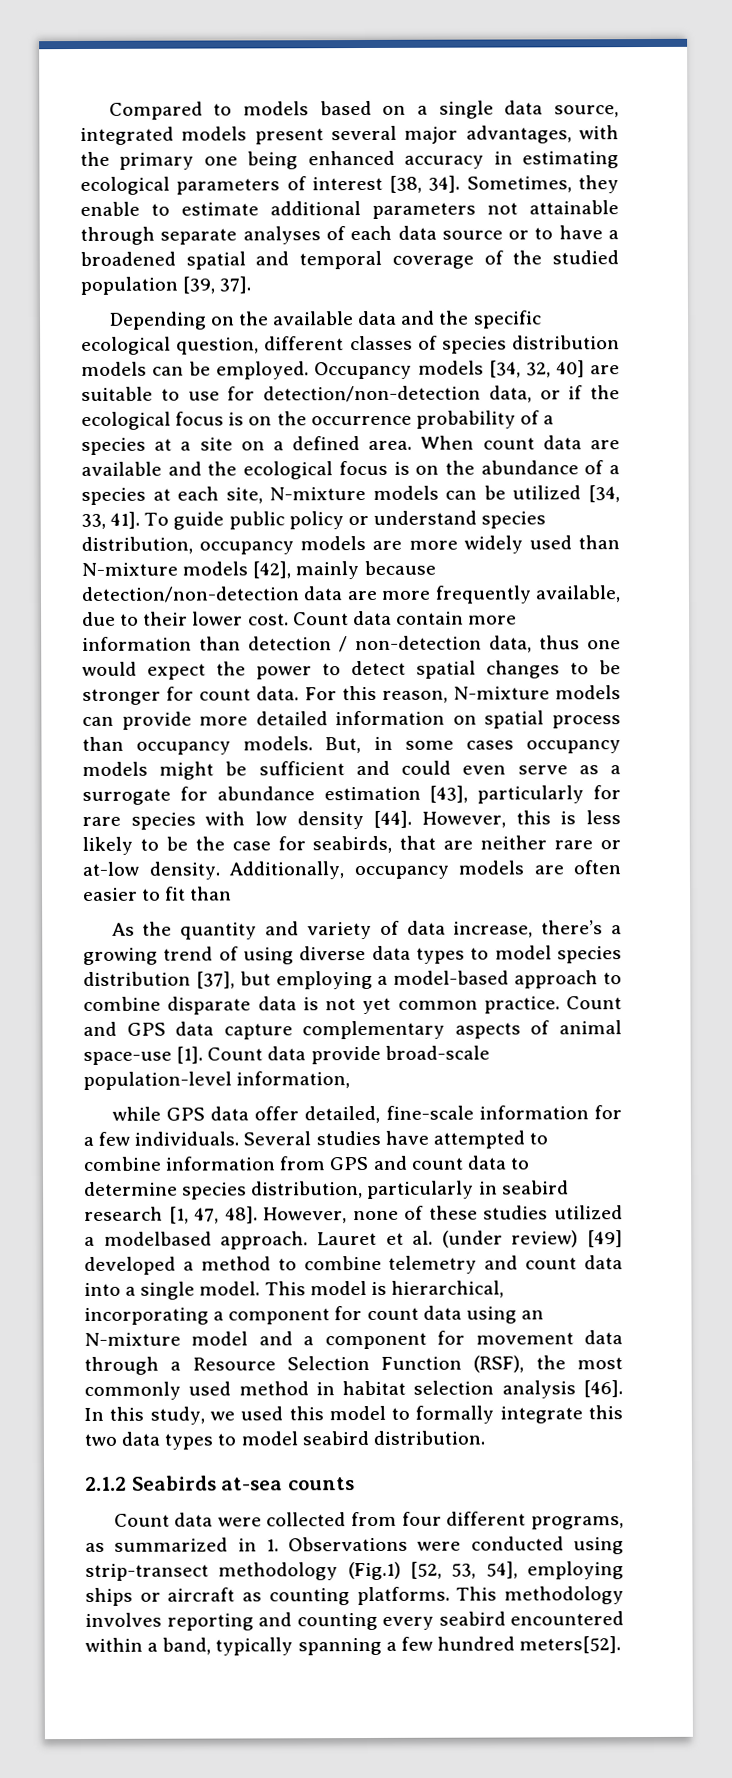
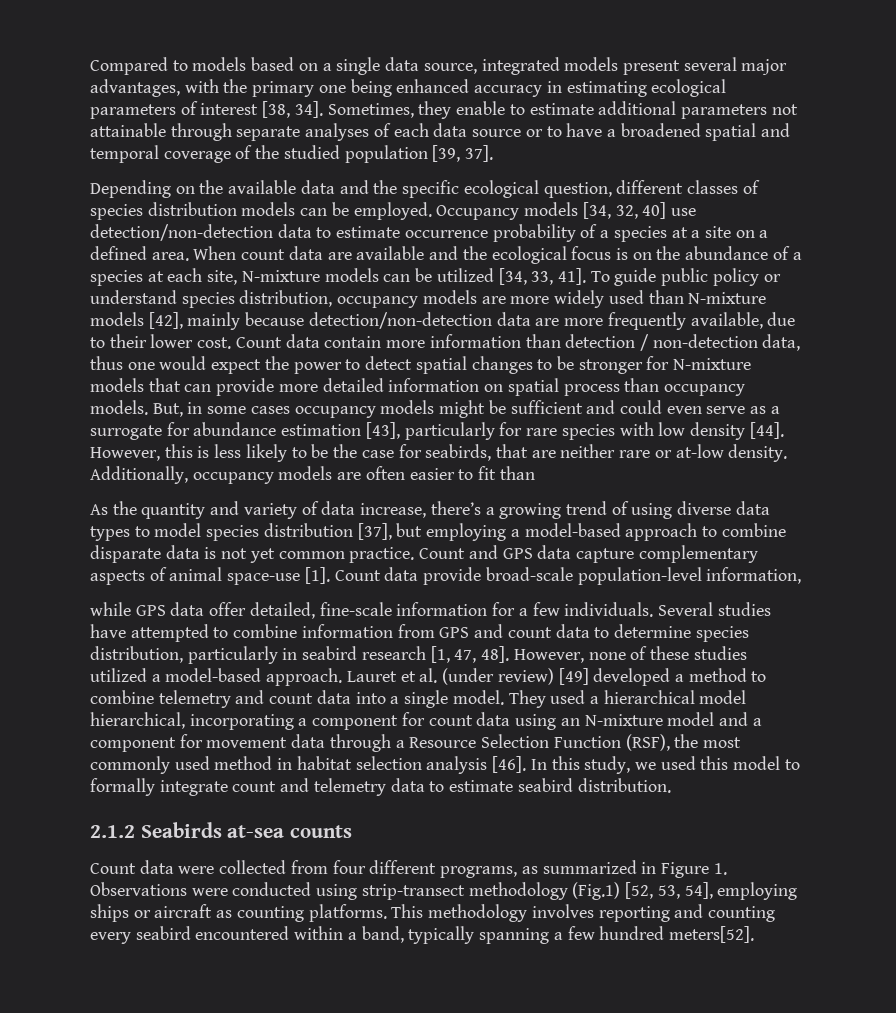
[590,365,621,375] [81,385,620,403] [81,411,307,430] are suitable to use for detection/non-detection data, or if the ecological focus is on the -> [670,208,696,216] [90,224,401,241] use detection/non-detection data to estimate
[199,685,621,703] count data. For this reason, N-mixture models -> [673,358,752,370] [90,378,181,392] N-mixture models that
[103,1231,212,1246] modelbased -> [165,668,262,682] model-based
[264,1281,387,1296] This model is -> [508,690,747,708] They used a hierarchical model
[588,1405,624,1420] [84,1431,298,1450] this two data types to model -> [232,778,514,796] count and telemetry data to estimate
(257, 1545) none -> [660,862,709,878] Figure

